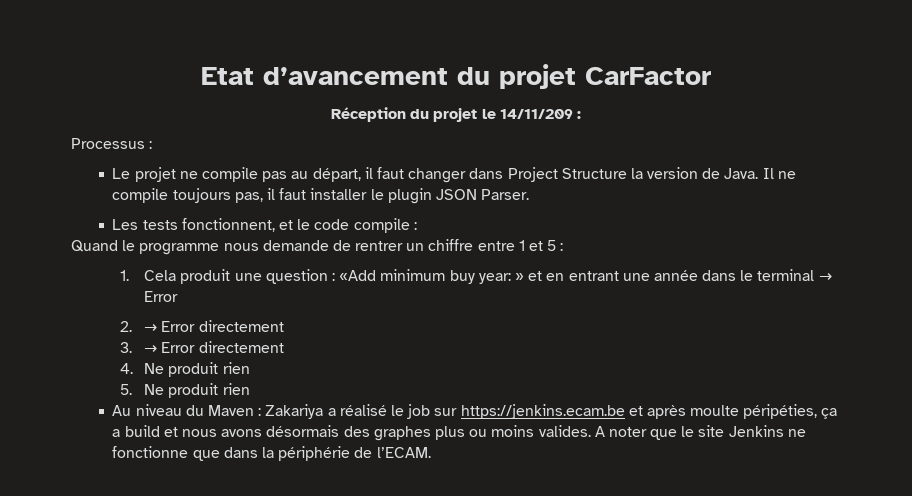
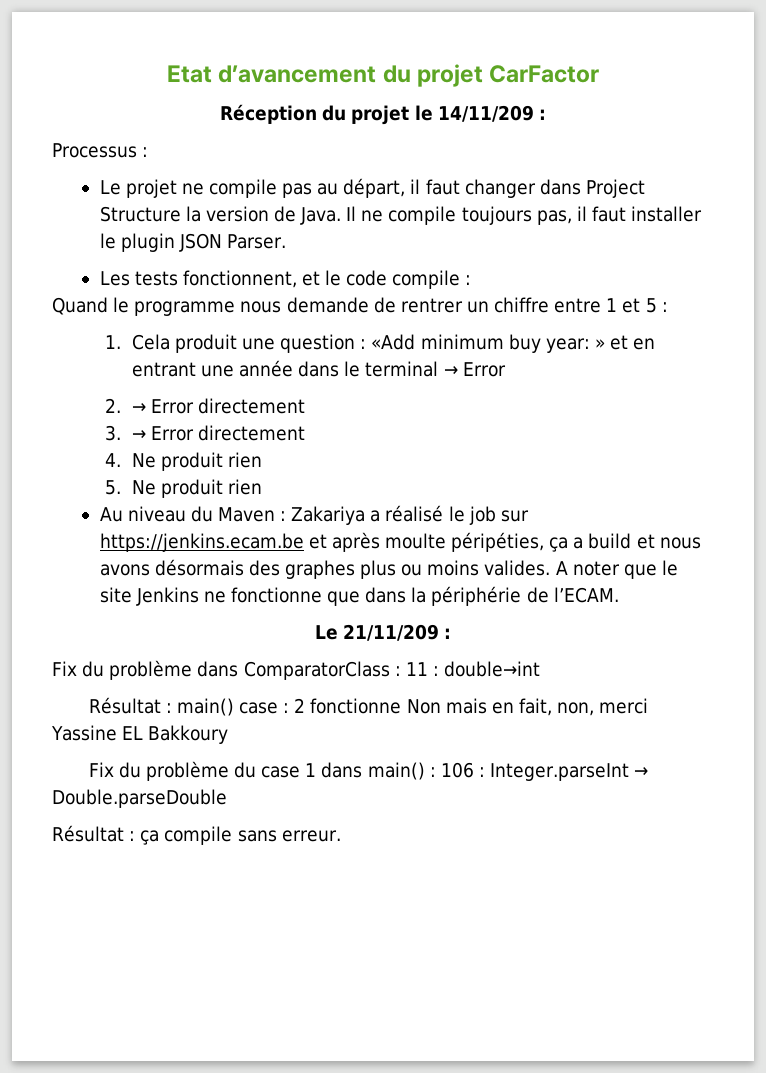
(431, 452) none -> [314,624,452,641] [52,660,541,680] [88,697,649,716] [51,725,229,744] [88,761,649,781] [52,789,227,808] [52,825,341,845] // Le 21/11/209 : // Fix du problème dans ComparatorClass : 11 : double→int // Résultat : main() case : 2 fonctionne Non mais en fait, non, merci Yassine EL Bakkoury // Fix du problème du case 1 dans main() : 106 : Integer.parseInt → Double.parseDouble // Résultat : ça compile sans erreur.

